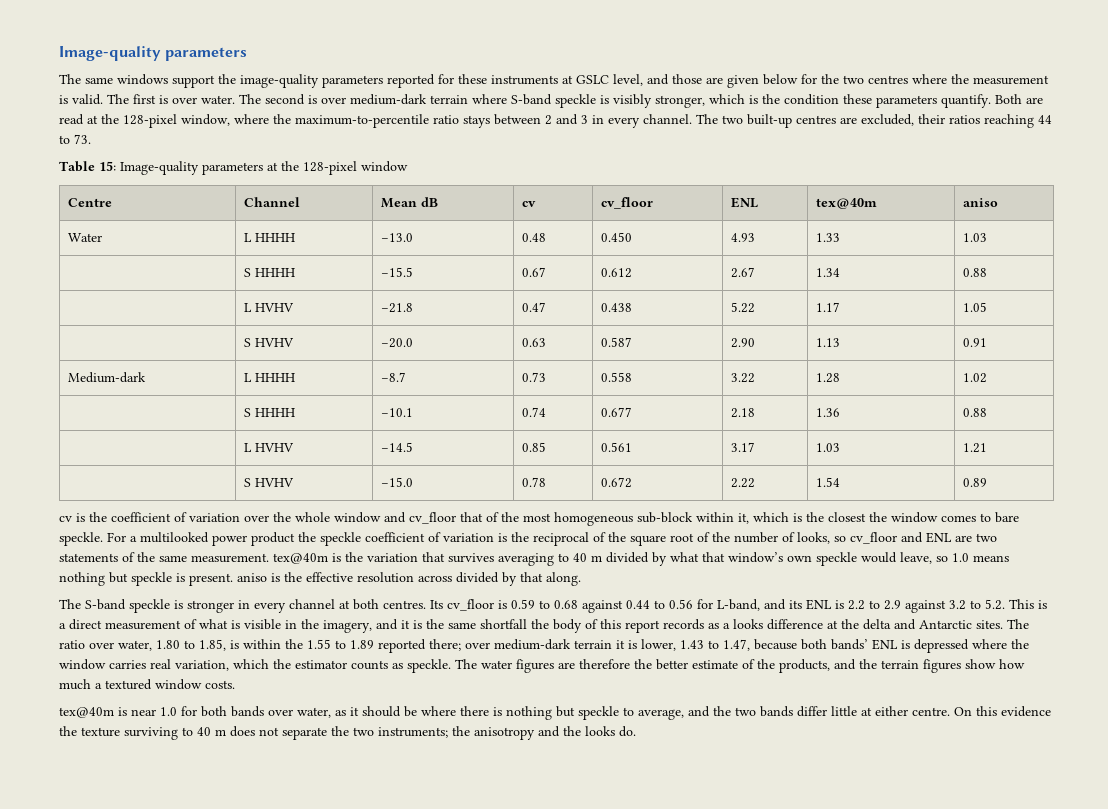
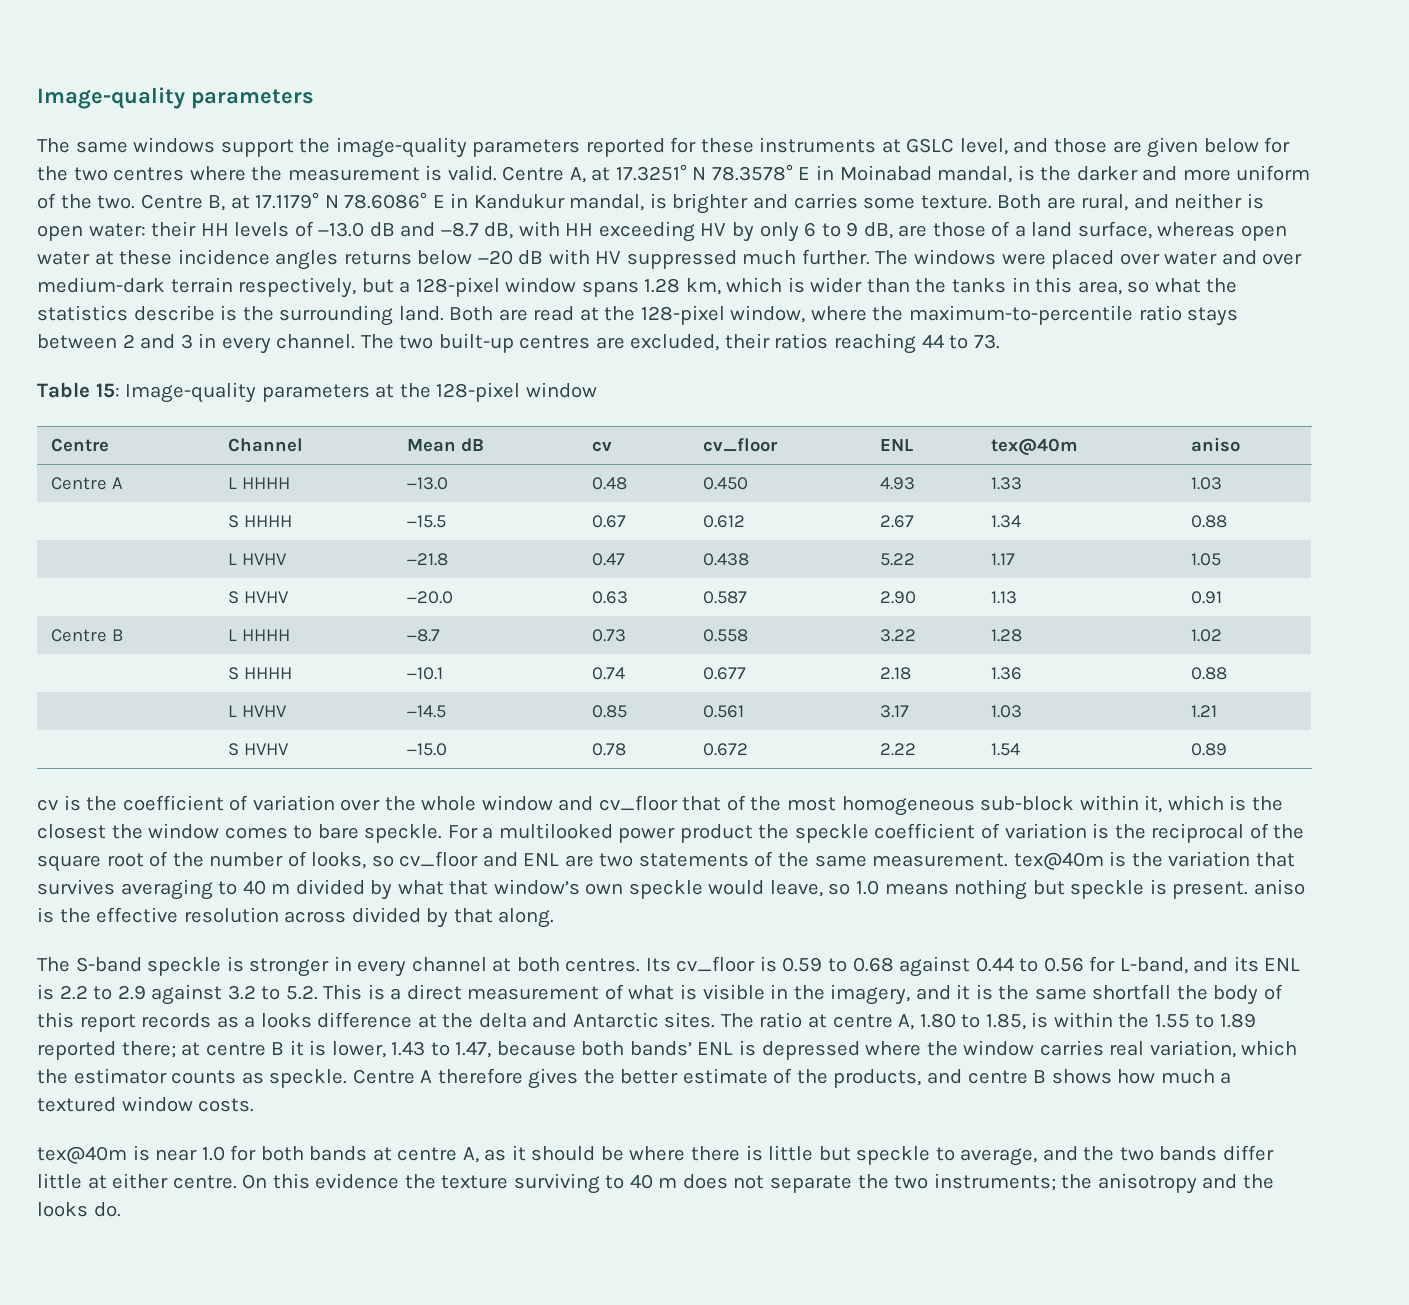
[107,94,991,108] The first is over water. The second is over medium-dark terrain where S-band speckle is visibly stronger, which is the condition these parameters quantify. -> [502,164,1311,183] [37,192,1264,214] [37,221,1287,242] [37,249,1303,270] [37,277,1238,298] [37,305,444,326] Centre A, at 17.3251° N 78.3578° E in Moinabad mandal, is the darker and more uniform of the two. Centre B, at 17.1179° N 78.6086° E in Kandukur mandal, is brighter and carries some texture. Both are rural, and neither is open water: their HH levels of −13.0 dB and −8.7 dB, with HH exceeding HV by only 6 to 9 dB, are those of a land surface, whereas open water at these incidence angles returns below −20 dB with HV suppressed much further. The windows were placed over water and over medium-dark terrain respectively, but a 128-pixel window spans 1.28 km, which is wider than the tanks in this area, so what the statistics describe is the surrounding land.
[67,233,102,242] Water -> [50,477,123,490] Centre A
[67,372,146,383] Medium-dark -> [50,629,124,642] Centre B
[89,640,152,651] over water, -> [808,1014,915,1030] at centre A,
[465,639,612,650] over medium-dark terrain -> [181,1042,285,1056] at centre B
[455,659,630,673] The water figures are therefore -> [352,1068,579,1089] Centre A therefore gives
[859,659,996,673] the terrain figures show -> [967,1069,1112,1084] centre B shows
[268,707,331,718] over water, -> [372,1147,479,1163] at centre A,
[506,706,552,720] nothing -> [768,1145,814,1161] little

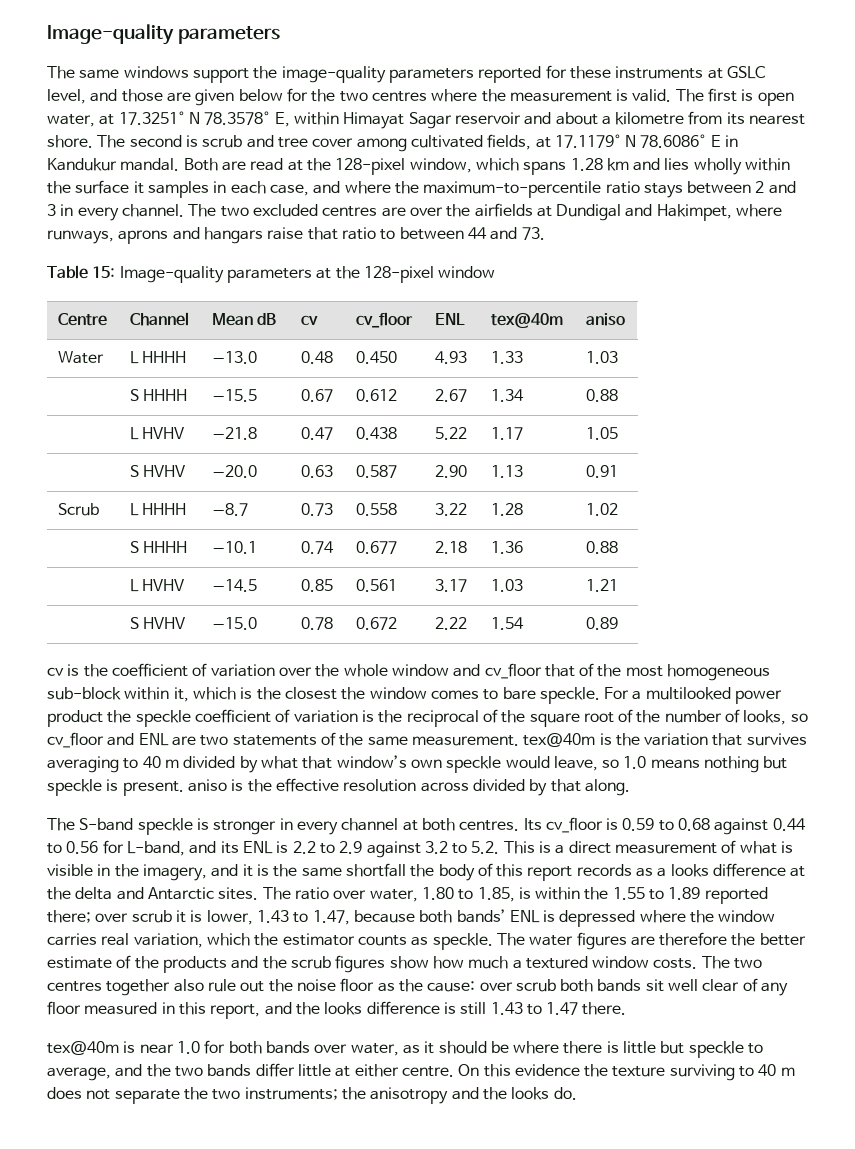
[502,164,1311,183] [37,193,226,211] Centre A, at 17.3251° N 78.3578° E in Moinabad mandal, is the darker and more uniform of the two. Centre B, -> [675,88,794,106] [47,111,806,129] [47,134,532,152] The first is open water, at 17.3251° N 78.3578° E, within Himayat Sagar reservoir and about a kilometre from its nearest shore. The second is scrub and tree cover among cultivated fields,
[569,193,1264,214] [37,221,1287,242] [37,249,1303,270] [37,277,1238,298] [37,305,444,326] mandal, is brighter and carries some texture. Both are rural, and neither is open water: their HH levels of −13.0 dB and −8.7 dB, with HH exceeding HV by only 6 to 9 dB, are those of a land surface, whereas open water at these incidence angles returns below −20 dB with HV suppressed much further. The windows were placed over water and over medium-dark terrain respectively, but a 128-pixel window spans 1.28 km, which is wider than the tanks in this area, so what the statistics describe is the surrounding land. -> [120,158,180,171] mandal.
(806, 314) none -> [475,158,791,175] [47,180,341,198] which spans 1.28 km and lies wholly within the surface it samples in each case, and
[438,333,514,353] built-up -> [252,204,318,217] excluded
[630,333,969,354] excluded, their ratios reaching 44 to -> [409,203,783,221] [47,227,518,244] over the airfields at Dundigal and Hakimpet, where runways, aprons and hangars raise that ratio to between 44 and
[50,477,123,490] Centre A -> [58,351,105,364] Water
[50,629,124,642] Centre B -> [58,503,100,516] Scrub
[808,1014,915,1030] at centre A, -> [333,889,418,902] over water,
[181,1042,285,1056] at centre B -> [95,910,172,923] over scrub
[352,1068,579,1089] Centre A therefore gives -> [496,932,728,950] The water figures are therefore
[833,1069,1112,1088] products, and centre B shows -> [162,955,429,973] products and the scrub figures show
(255, 1105) none -> [701,956,763,969] [47,978,789,996] [47,1001,627,1019] The two centres together also rule out the noise floor as the cause: over scrub both bands sit well clear of any floor measured in this report, and the looks difference is still 1.43 to 1.47 there.
[372,1147,479,1163] at centre A, -> [314,1043,399,1056] over water,

